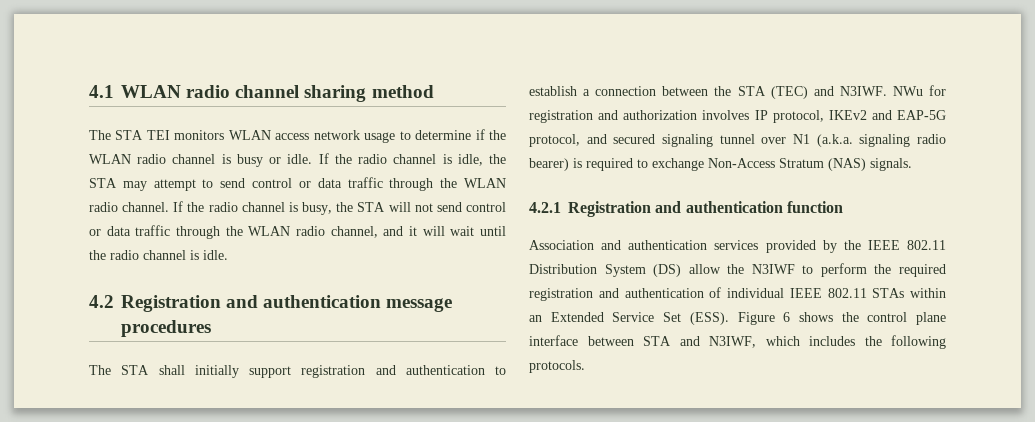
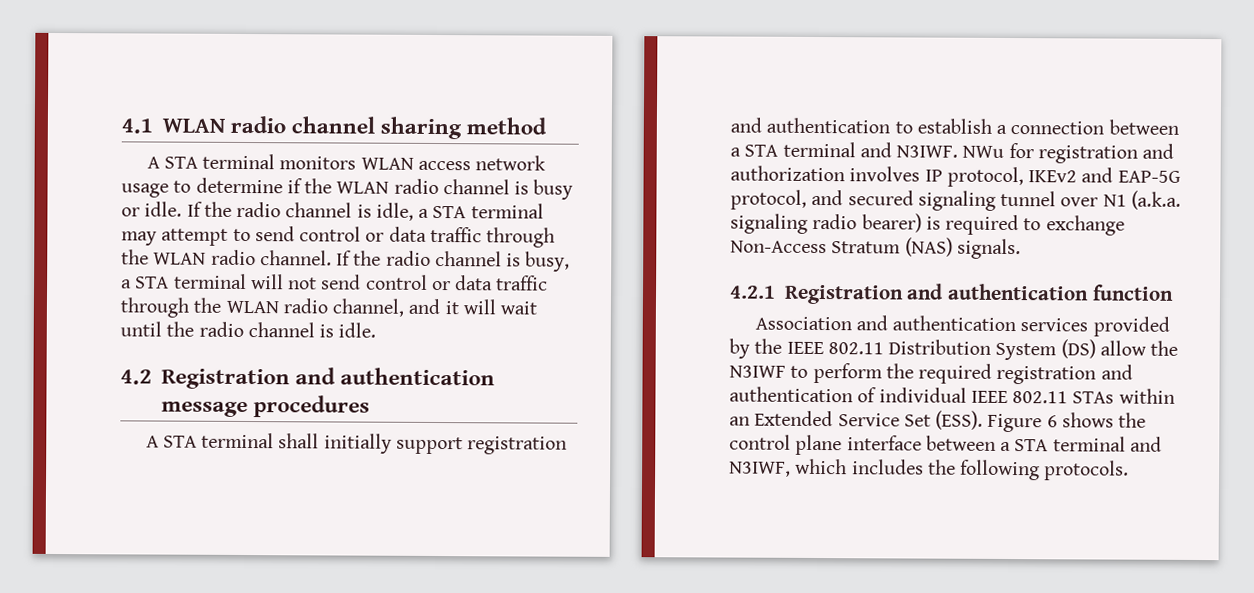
[89,130,170,140] The STA TEI -> [146,153,276,170] A STA terminal
[488,154,506,164] [89,178,117,188] the STA -> [418,203,544,219] a STA terminal
[336,202,386,212] the STA -> [121,273,247,290] a STA terminal
[89,365,150,375] The STA -> [145,432,275,449] A STA terminal
[714,86,808,99] the STA (TEC) -> [730,141,856,158] a STA terminal
[643,336,671,346] STA -> [1000,436,1126,452] a STA terminal

